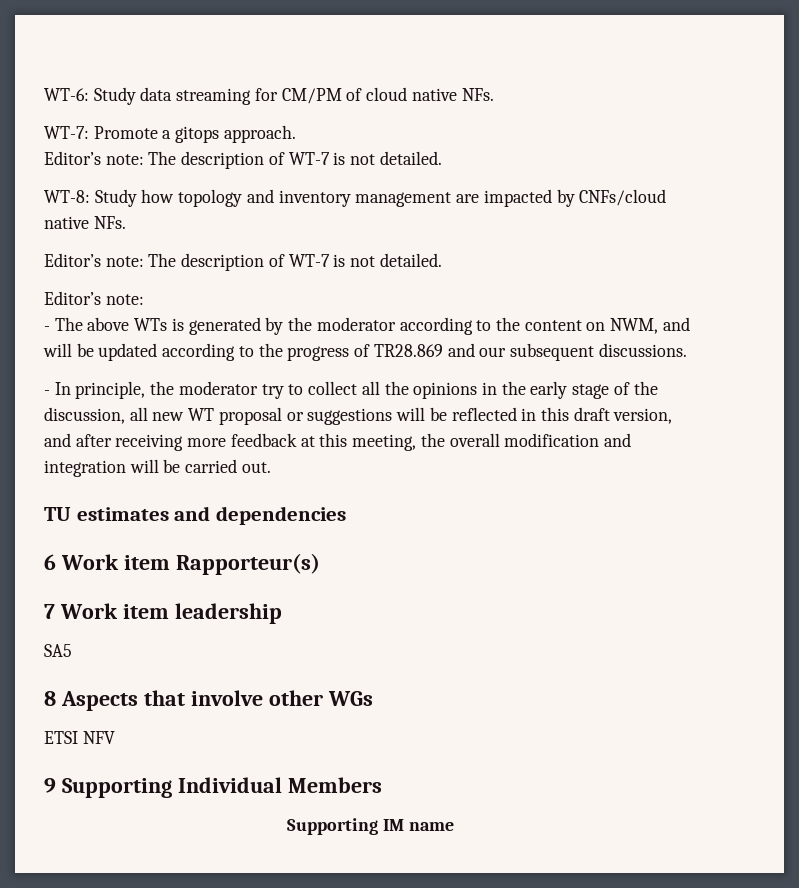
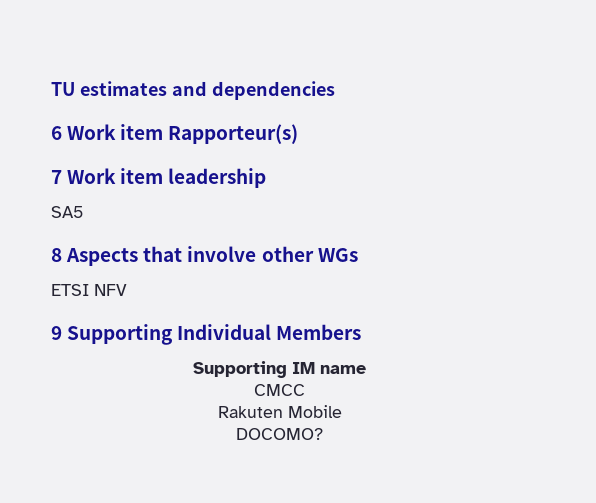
[44,87,494,105] [44,125,296,143] [44,151,442,169] [44,189,667,207] [44,216,126,229] [44,253,442,271] [44,291,144,305] [44,317,690,335] [43,343,687,361] [44,381,658,399] [44,407,673,425] [44,433,631,451] [44,459,271,477] WT-6: Study data streaming for CM/PM of cloud native NFs. // WT-7: Promote a gitops approach. // Editor’s note: The description of WT-7 is not detailed. // WT-8: Study how topology and inventory management are impacted by CNFs/cloud native NFs. // Editor’s note: The description of WT-7 is not detailed. // Editor’s note: // - The above WTs is generated by the moderator according to the content on NWM, and will be updated according to the progress of TR28.869 and our subsequent discussions. // - In principle, the moderator try to collect all the opinions in the early stage of the discussion, all new WT proposal or suggestions will be reflected in this draft version, and after receiving more feedback at this meeting, the overall modification and integration will be carried out. // -> (51, 89) none
(454, 826) none -> [254,384,305,396] [217,405,342,418] [236,428,323,440] // CMCC // Rakuten Mobile // DOCOMO?

